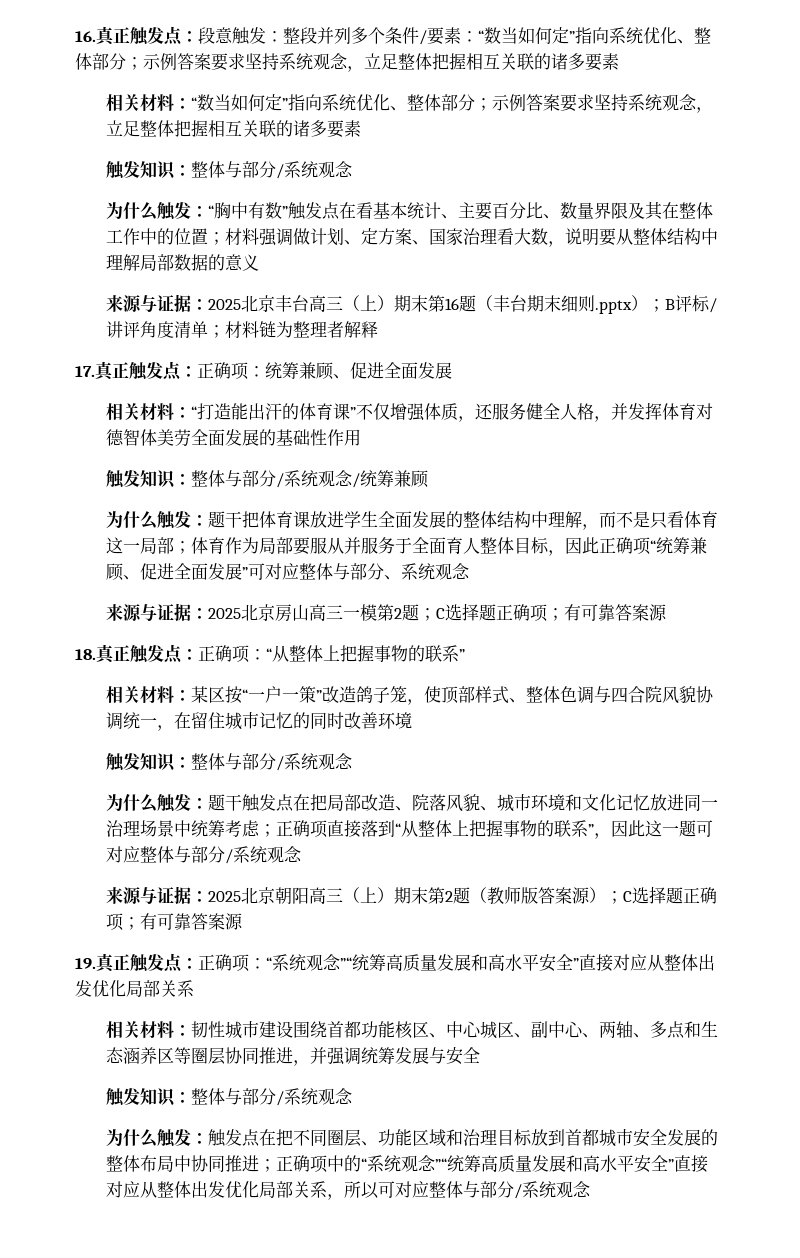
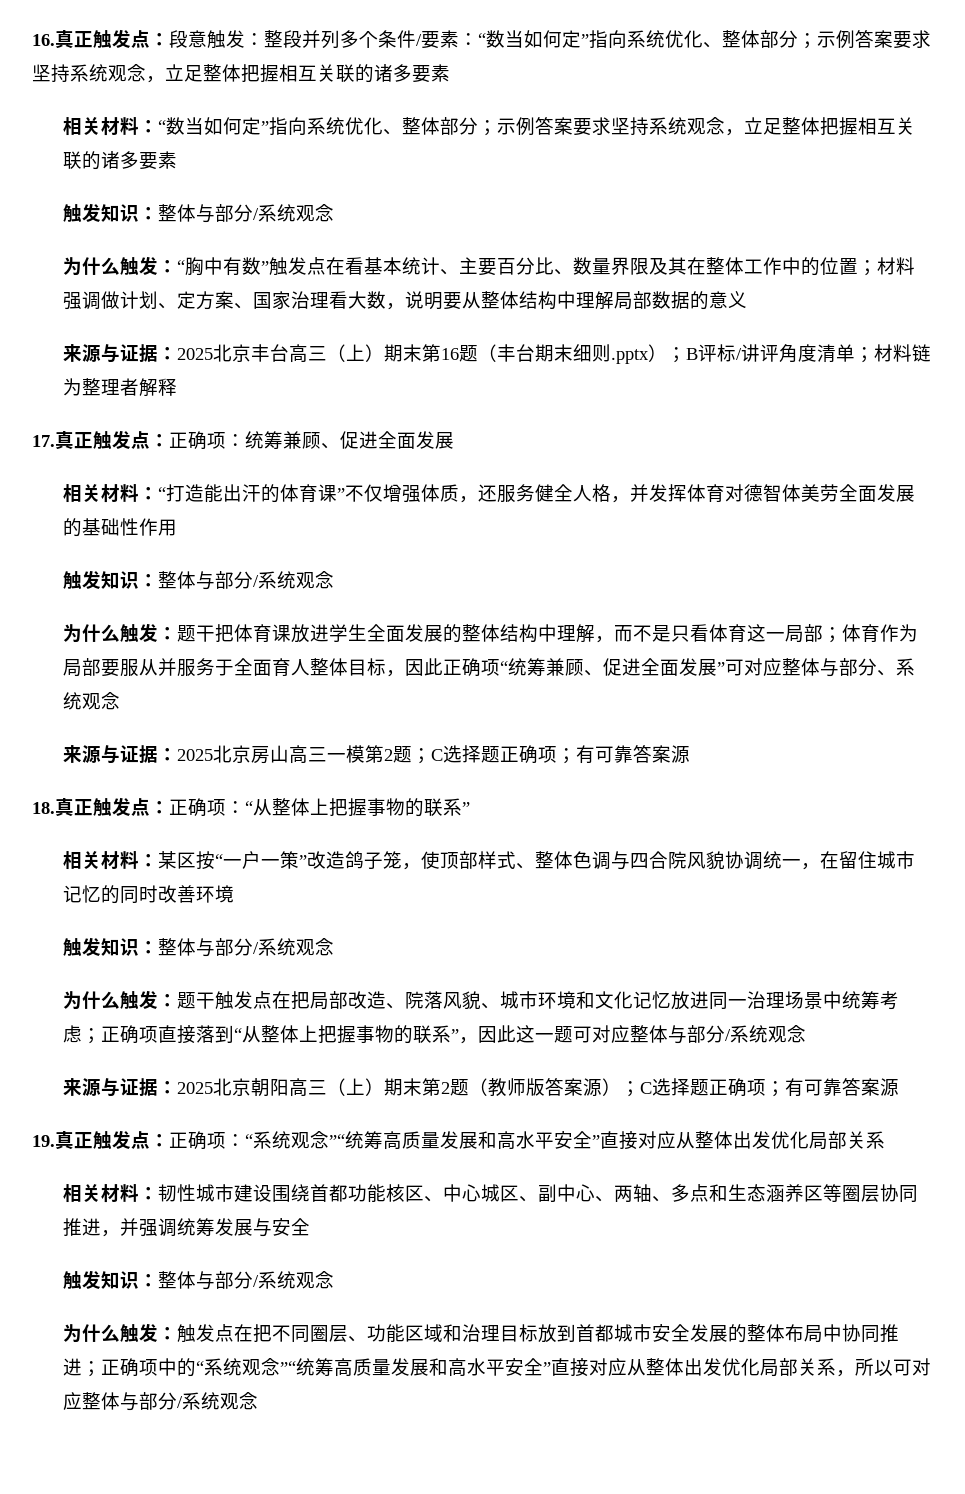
[352,470,430,488] /统筹兼顾 -> (335, 580) none

